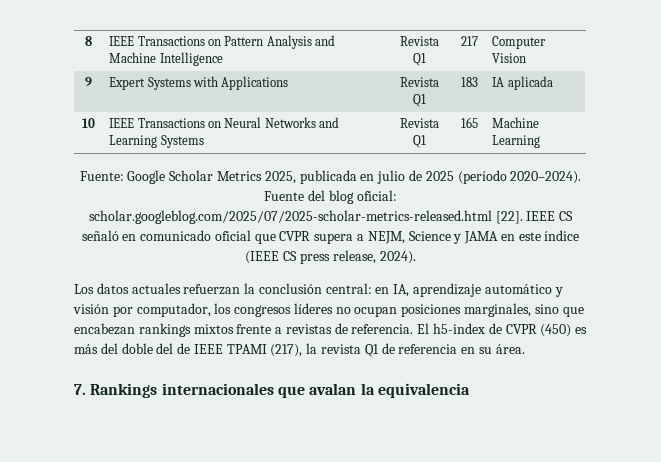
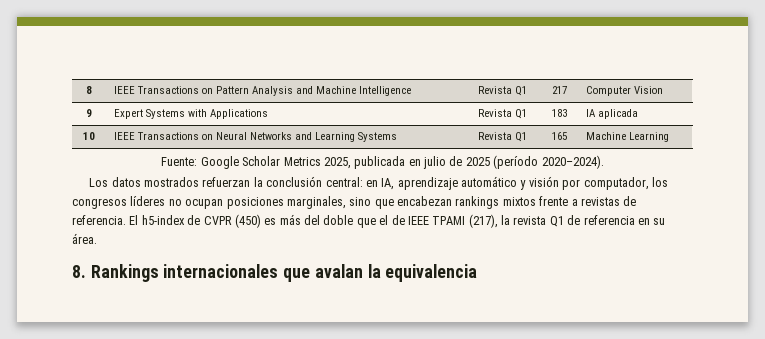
[264,190,397,204] [88,210,574,224] [81,230,580,244] [245,250,416,264] Fuente del blog oficial: scholar.googleblog.com/2025/07/2025-scholar-metrics-released.html [22]. IEEE CS señaló en comunicado oficial que CVPR supera a NEJM, Science y JAMA en este índice (IEEE CS press release, 2024). -> (604, 162) none
[131,283,181,294] actuales -> [144,177,200,187] mostrados
[156,343,174,354] del -> [356,215,389,228] que el
[74,384,86,395] 7. -> [72,265,86,278] 8.

